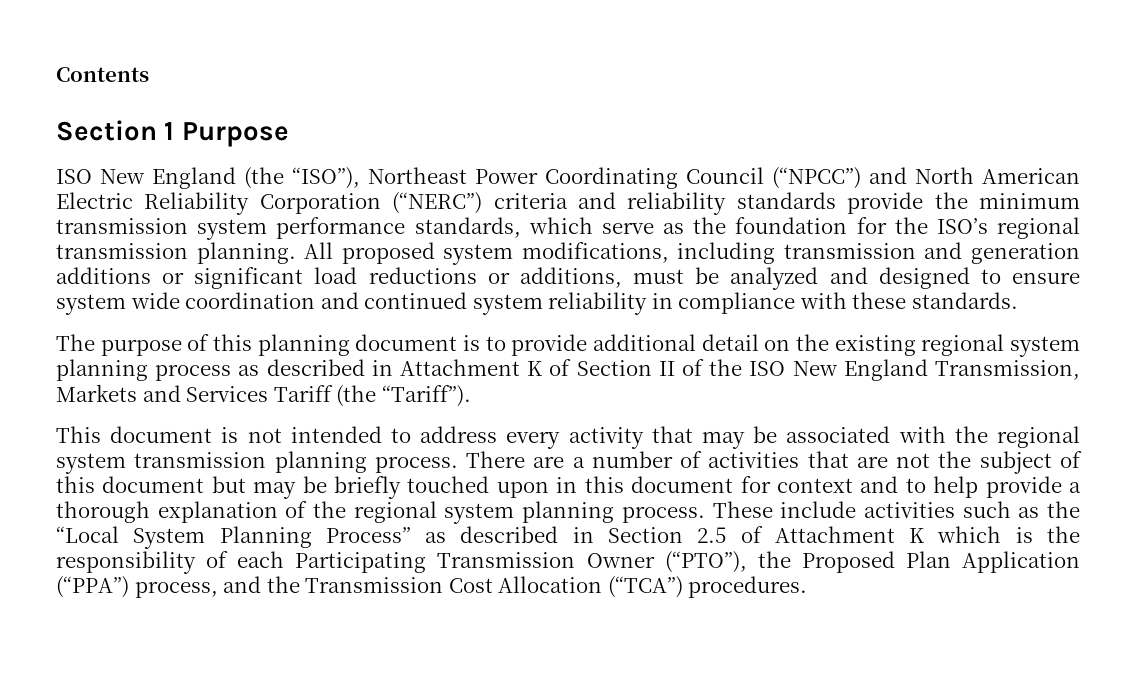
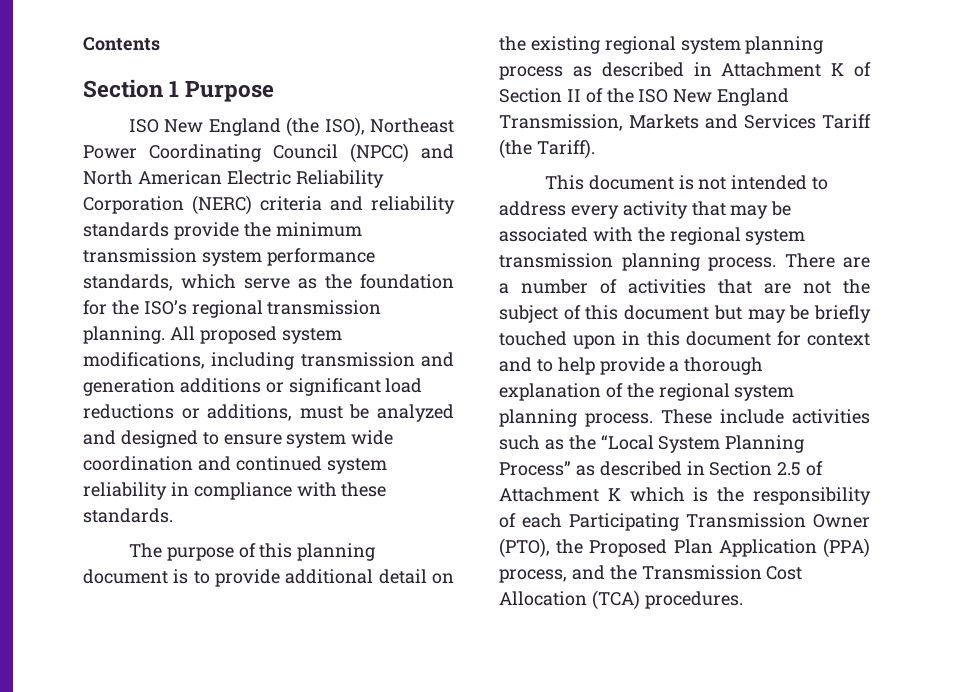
[292,167,360,189] “ISO”), -> [324,117,365,137] ISO),
[772,167,861,189] (“NPCC”) -> [350,143,409,163] (NPCC)
[392,192,483,214] (“NERC”) -> [192,195,252,215] (NERC)
[381,385,471,407] “Tariff”). -> [536,139,595,159] Tariff).
[664,551,747,573] (“PTO”), -> [499,538,550,558] (PTO),
[56,576,129,598] (“PPA”) -> [823,538,870,558] (PPA)
[607,576,683,598] (“TCA”) -> [591,590,640,610] (TCA)

